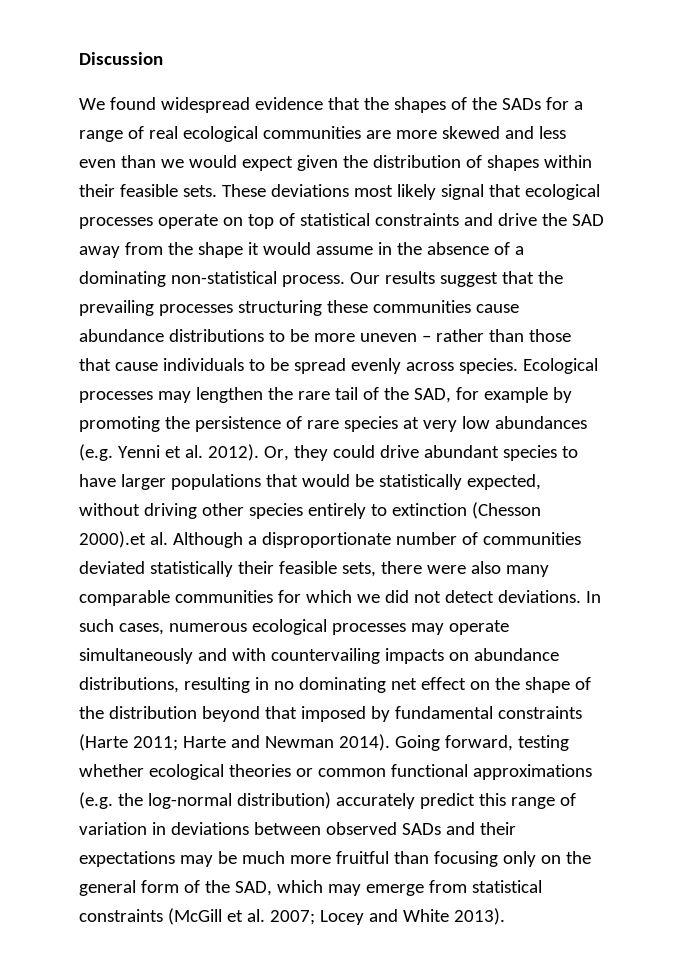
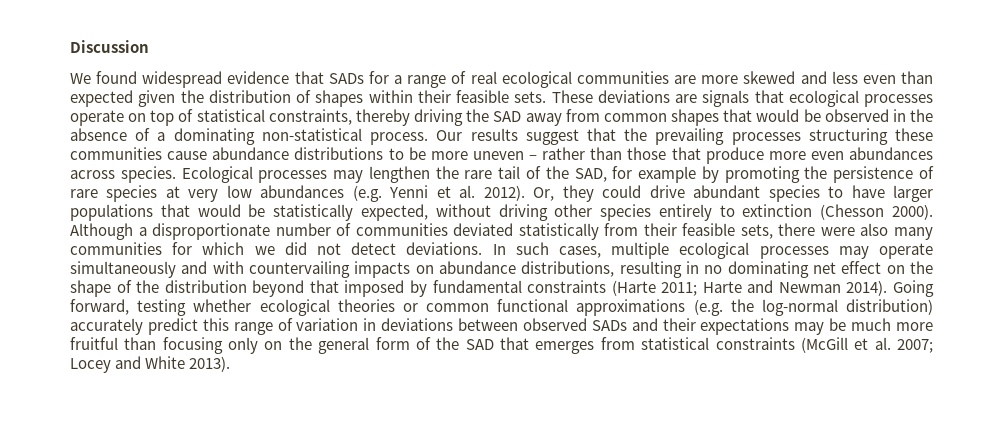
[363,97,497,113] the shapes of the -> (324, 77) none
[160,155,293,171] we would expect -> [70,90,133,107] expected
[353,184,484,200] most likely signal -> [675,90,750,107] are signals
[374,213,537,226] constraints and drive -> [268,109,464,126] constraints, thereby driving
[167,242,373,258] the shape it would assume -> [603,109,889,126] common shapes that would be observed
[114,358,401,374] cause individuals to be spread evenly -> [705,147,933,164] produce more even abundances
[79,531,168,548] 2000).et al. -> [892,204,934,220] 2000).
(233, 569) none -> [604,223,639,236] from
[79,590,170,606] comparable -> (933, 233) none
[168,623,247,632] numerous -> [611,242,670,259] multiple
[234,880,424,896] SAD, which may emerge -> [465,337,595,354] SAD that emerges

